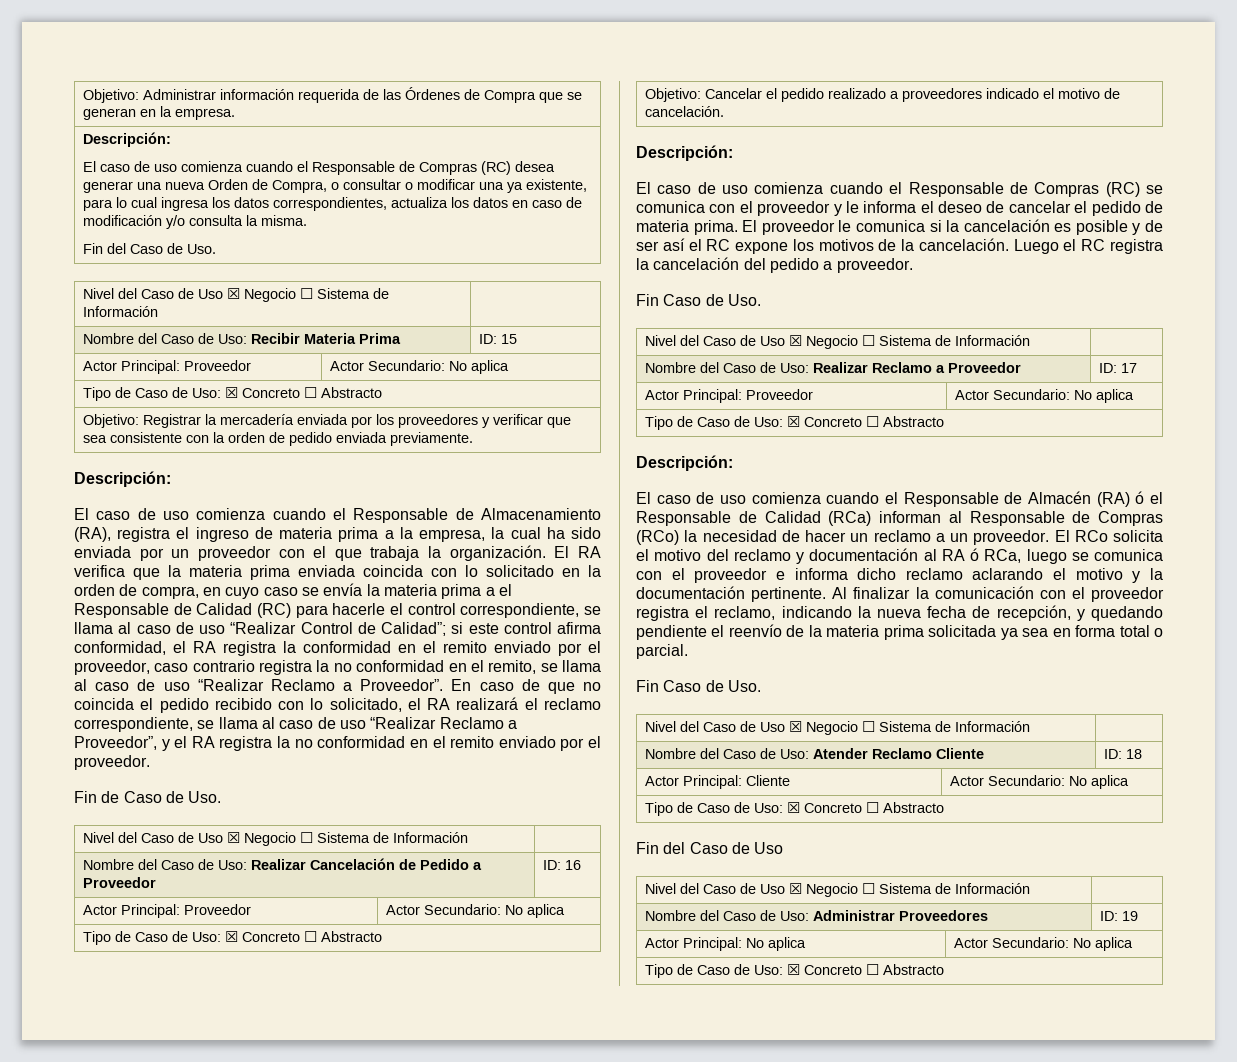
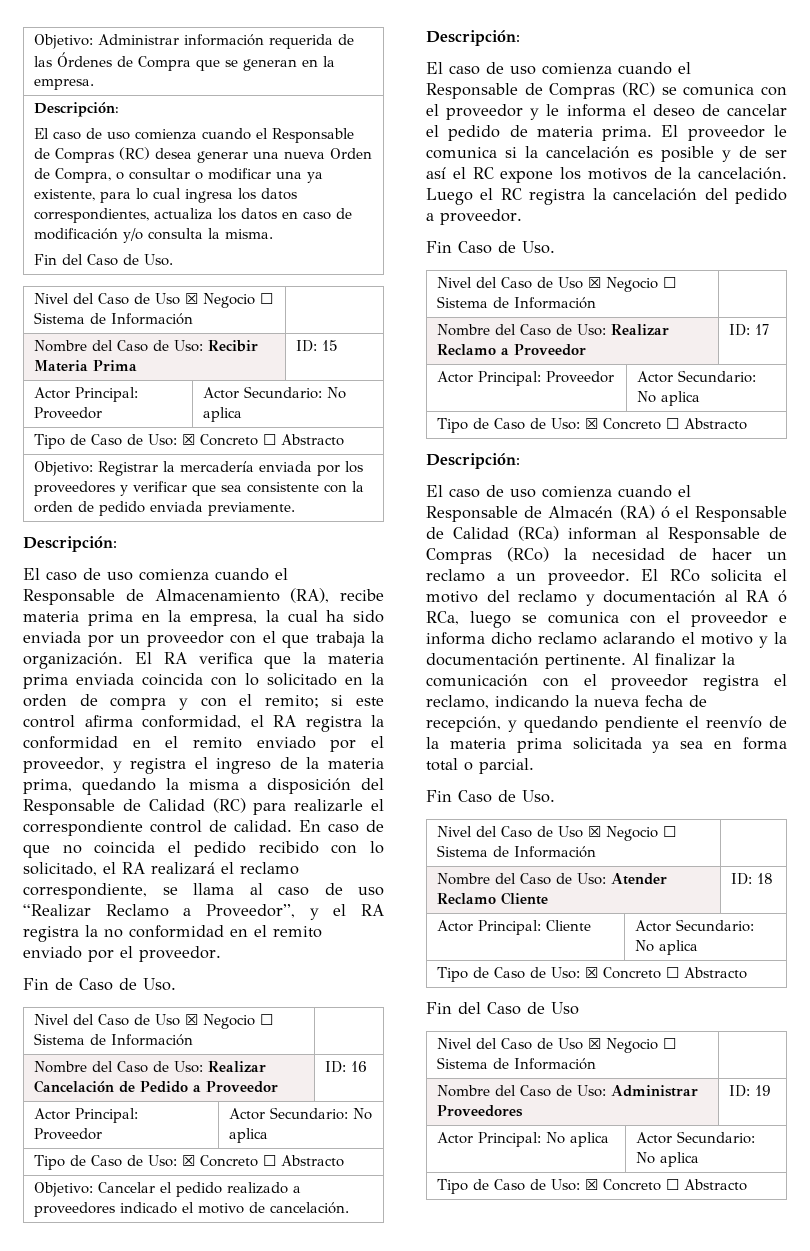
[117,527,394,542] registra el ingreso de materia prima a -> [340,589,384,601] [23,611,160,626] recibe materia prima en
[141,583,512,599] [74,603,601,618] [74,622,446,636] compra, en cuyo caso se envía la materia prima a el Responsable de Calidad (RC) para hacerle el control correspondiente, se llama al caso de uso “Realizar Control de Calidad”; -> [110,694,319,710] compra y con el remito;
[154,660,601,675] [74,679,444,691] caso contrario registra la no conformidad en el remito, se llama al caso de uso “Realizar Reclamo a Proveedor”. -> [112,757,384,774] [23,778,384,795] [23,798,384,815] [23,820,292,836] y registra el ingreso de la materia prima, quedando la misma a disposición del Responsable de Calidad (RC) para realizarle el correspondiente control de calidad.

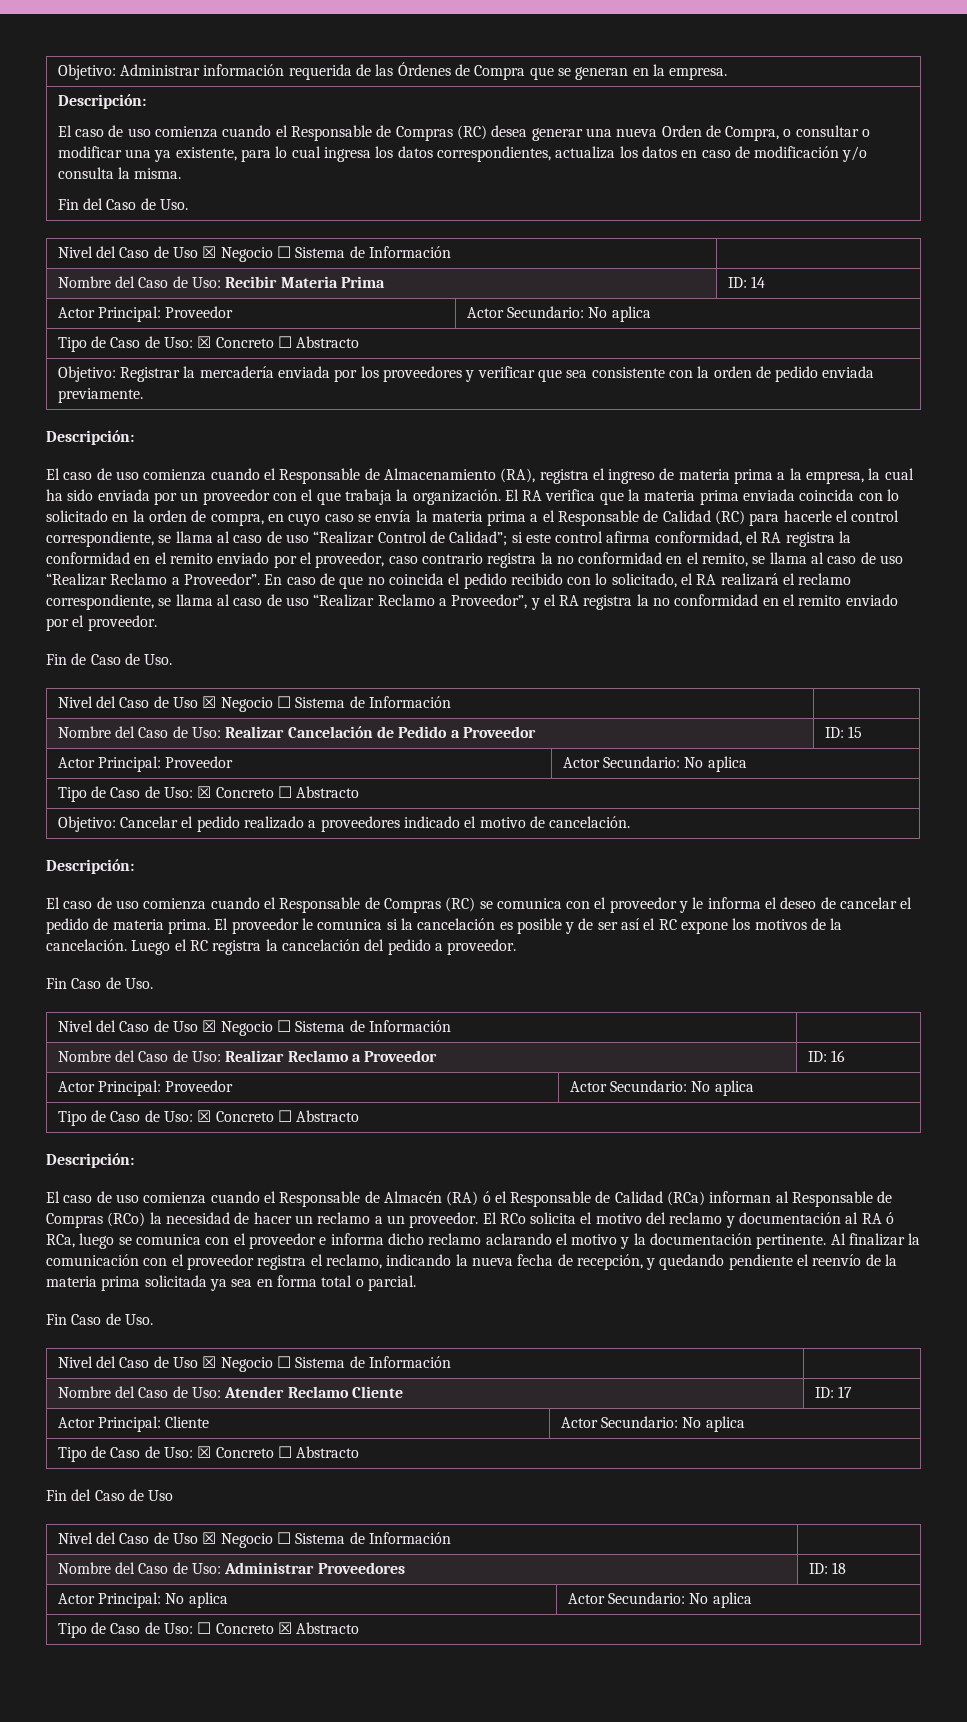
[322,340,339,351] 15 -> [751,276,766,288] 14
[340,589,384,601] [23,611,160,626] recibe materia prima en -> [539,468,786,484] registra el ingreso de materia prima a
[110,694,319,710] compra y con el remito; -> [210,510,900,526] [46,531,508,547] compra, en cuyo caso se envía la materia prima a el Responsable de Calidad (RC) para hacerle el control correspondiente, se llama al caso de uso “Realizar Control de Calidad”;
[112,757,384,774] [23,778,384,795] [23,798,384,815] [23,820,292,836] y registra el ingreso de la materia prima, quedando la misma a disposición del Responsable de Calidad (RC) para realizarle el correspondiente control de calidad. -> [388,552,904,568] [46,573,260,586] caso contrario registra la no conformidad en el remito, se llama al caso de uso “Realizar Reclamo a Proveedor”.
[351,1061,368,1072] 16 -> [848,726,863,738] 15
[755,324,770,335] 17 -> [831,1050,846,1062] 16
[757,873,774,884] 18 -> [838,1386,853,1398] 17
[755,1085,772,1096] 19 -> [832,1562,847,1574] 18
[585,1179,680,1191] ☒ Concreto ☐ -> [197,1622,292,1634] ☐ Concreto ☒

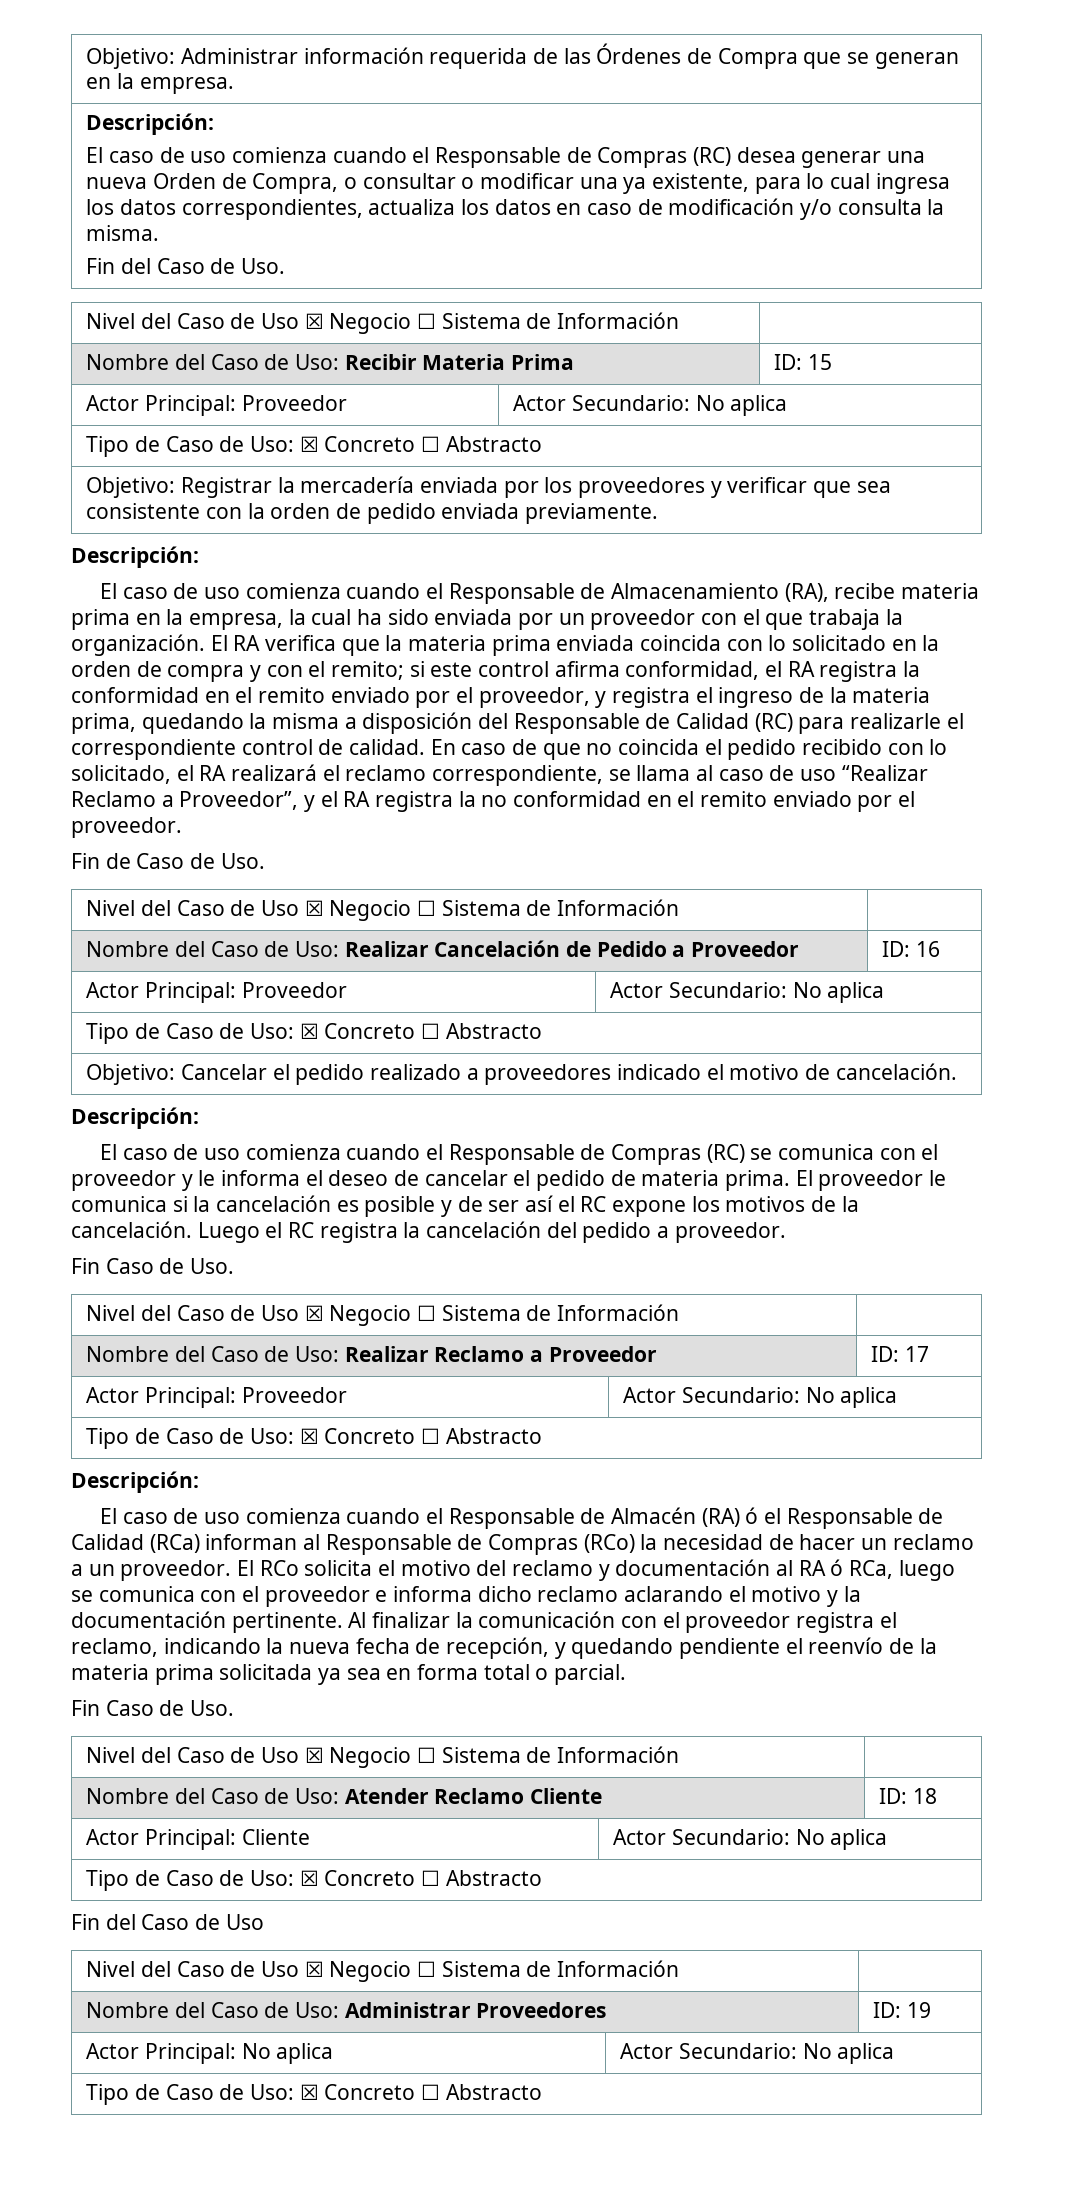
[751,276,766,288] 14 -> [807,354,832,370] 15
[539,468,786,484] registra el ingreso de materia prima a -> [834,583,979,599] [71,609,161,630] recibe materia prima en
[210,510,900,526] [46,531,508,547] compra, en cuyo caso se envía la materia prima a el Responsable de Calidad (RC) para hacerle el control correspondiente, se llama al caso de uso “Realizar Control de Calidad”; -> [167,661,405,682] compra y con el remito;
[388,552,904,568] [46,573,260,586] caso contrario registra la no conformidad en el remito, se llama al caso de uso “Realizar Reclamo a Proveedor”. -> [595,687,931,708] [71,712,964,734] [71,739,426,760] y registra el ingreso de la materia prima, quedando la misma a disposición del Responsable de Calidad (RC) para realizarle el correspondiente control de calidad.
[848,726,863,738] 15 -> [915,941,940,957] 16
[831,1050,846,1062] 16 -> [904,1346,929,1362] 17
[838,1386,853,1398] 17 -> [912,1788,937,1804] 18
[832,1562,847,1574] 18 -> [906,2002,931,2018] 19
[197,1622,292,1634] ☐ Concreto ☒ -> [299,2084,440,2100] ☒ Concreto ☐

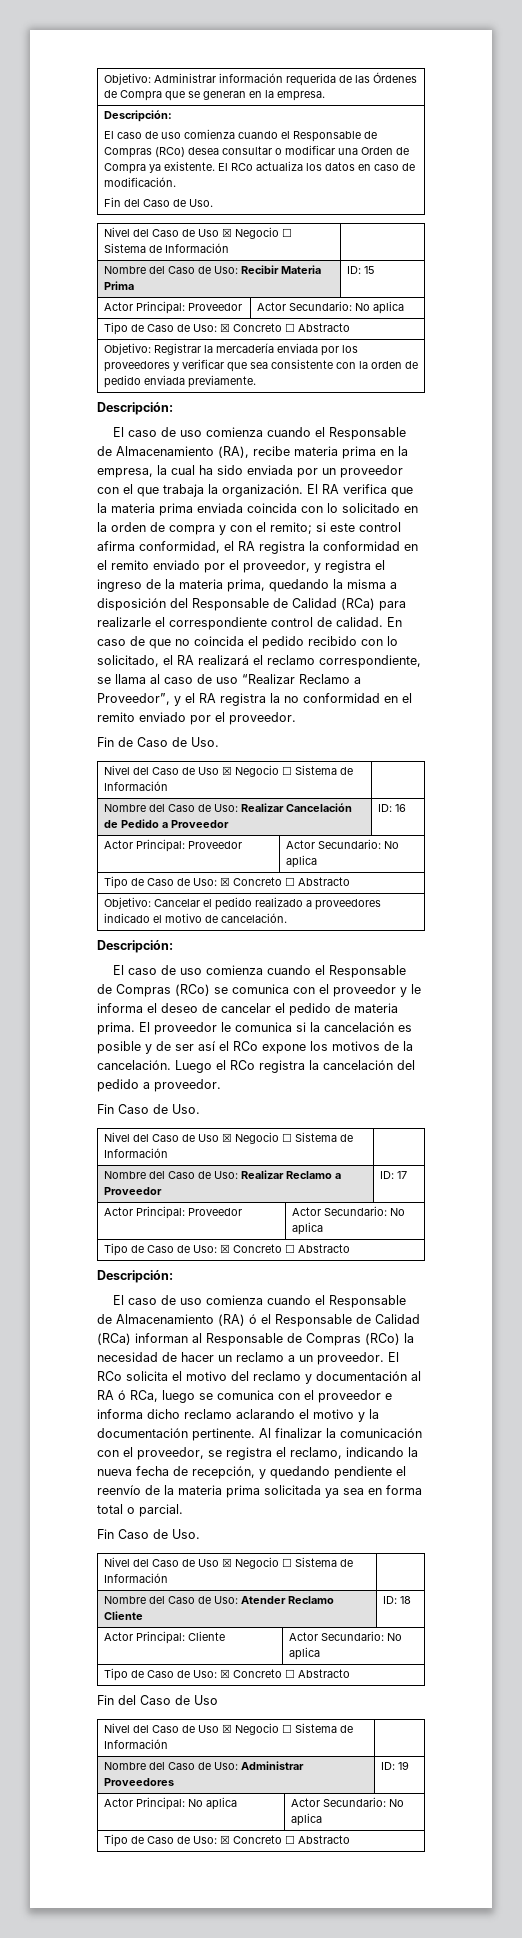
[692,147,925,168] [86,173,950,194] [86,199,363,220] (RC) desea generar una nueva Orden de Compra, o consultar o modificar una ya existente, para lo cual ingresa los datos correspondientes, -> [154,145,409,157] [103,161,253,174] (RCo) desea consultar o modificar una Orden de Compra ya existente. El RCo
[668,198,945,220] [86,225,160,241] modificación y/o consulta la misma. -> [103,177,176,187] modificación.
[754,713,793,732] (RC) -> [341,598,375,610] (RCa)
[706,1144,745,1163] (RC) -> [175,984,210,996] (RCo)
[580,1196,607,1212] RC -> [233,1041,258,1051] RCo
[288,1222,315,1238] RC -> [230,1060,255,1070] RCo
[610,1507,696,1524] Almacén -> [116,1314,214,1324] Almacenamiento
[685,1612,791,1633] proveedor -> [137,1447,222,1460] proveedor, se

